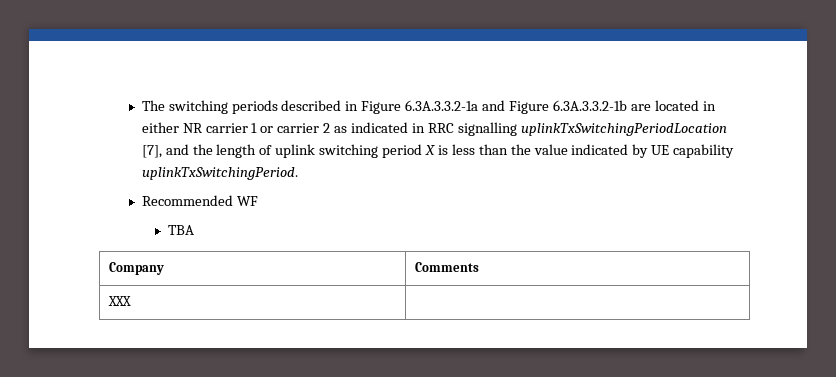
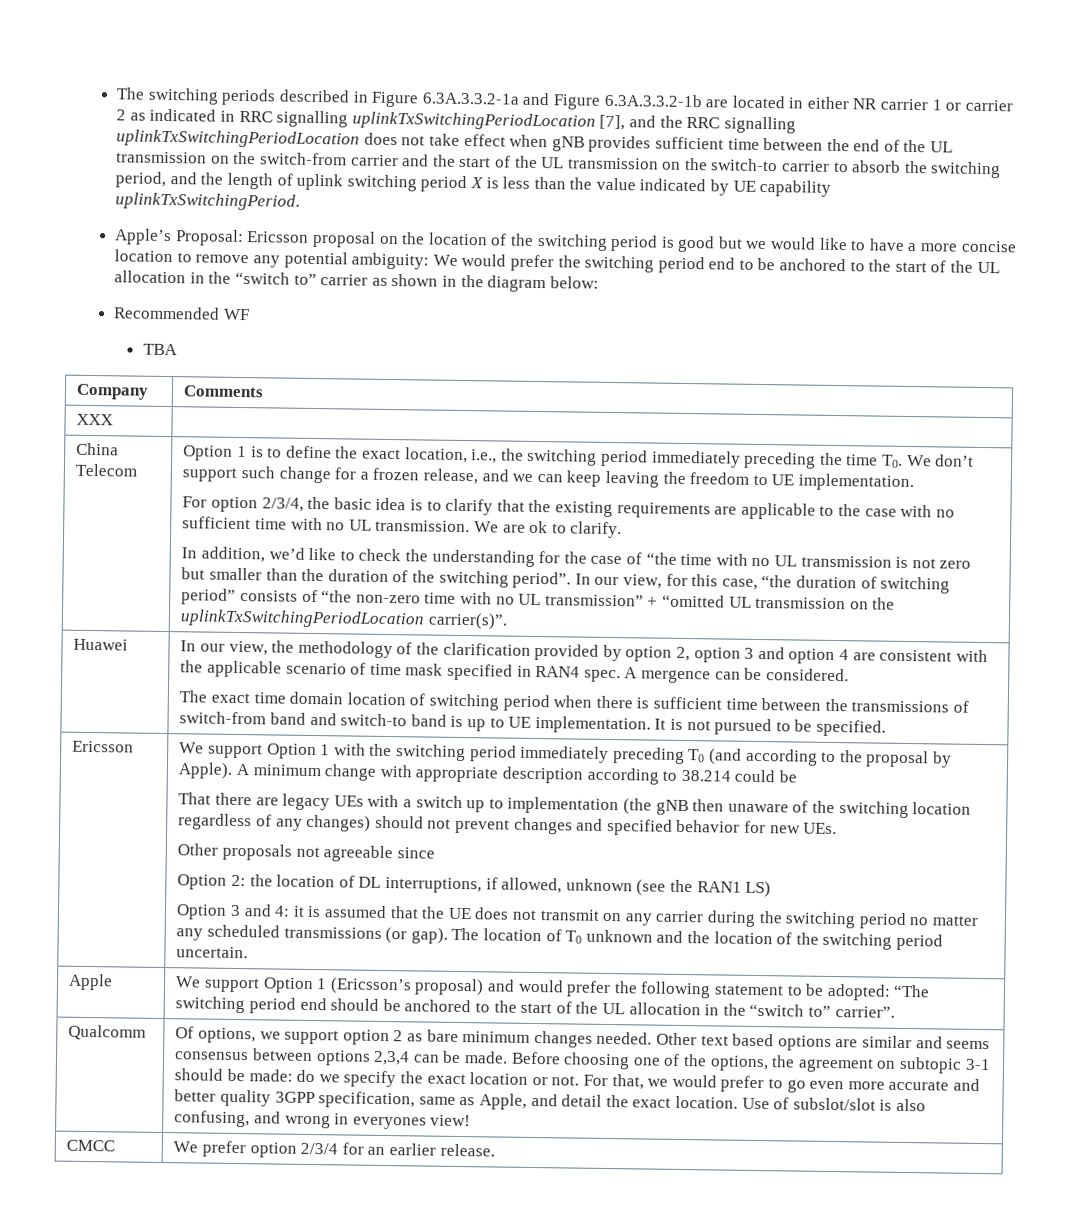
(213, 149) none -> [686,116,796,134] [116,129,954,153] [116,151,1002,179] [115,171,224,188] RRC signalling uplinkTxSwitchingPeriodLocation does not take effect when gNB provides sufficient time between the end of the UL transmission on the switch-from carrier and the start of the UL transmission on the switch-to carrier to absorb the switching period, and the
(298, 173) none -> [114,228,1017,253] [114,249,1000,274] [114,270,599,293] // Apple’s Proposal: Ericsson proposal on the location of the switching period is good but we would like to have a more concise location to remove any potential ambiguity: We would prefer the switching period end to be anchored to the start of the UL allocation in the “switch to” carrier as shown in the diagram below:
(131, 301) none -> [76,442,120,456] [75,463,138,477] [183,445,975,469] [182,466,914,492] [182,496,955,520] [182,516,623,539] [181,546,972,569] [181,567,951,594] [181,588,896,610] [180,609,509,630] [73,638,129,651] [180,640,988,665] [180,660,849,684] [179,690,969,713] [179,711,886,737] [72,740,135,753] [179,742,952,768] [178,762,797,785] [178,792,972,819] [178,813,838,836] [177,843,435,863] [177,874,772,898] [176,904,979,929] [176,924,943,951] [176,946,249,959] [68,973,114,991] [175,976,931,1001] [175,996,895,1018] [68,1024,147,1041] [175,1026,991,1051] [175,1048,991,1074] [174,1068,980,1093] [174,1089,926,1112] [174,1110,472,1130] [66,1139,116,1152] [173,1140,495,1158] // China Telecom | Option 1 is to define the exact location, i.e., the switching period immediately preceding the time T0. We don’t support such change for a frozen release, and we can keep leaving the freedom to UE implementation. // For option 2/3/4, the basic idea is to clarify that the existing requirements are applicable to the case with no sufficient time with no UL transmission. We are ok to clarify. // In addition, we’d like to check the understanding for the case of “the time with no UL transmission is not zero but smaller than the duration of the switching period”. In our view, for this case, “the duration of switching period” consists of “the non-zero time with no UL transmission” + “omitted UL transmission on the uplinkTxSwitchingPeriodLocation carrier(s)”. // Huawei | In our view, the methodology of the clarification provided by option 2, option 3 and option 4 are consistent with the applicable scenario of time mask specified in RAN4 spec. A mergence can be considered. // The exact time domain location of switching period when there is sufficient time between the transmissions of switch-from band and switch-to band is up to UE implementation. It is not pursued to be specified. // Ericsson | We support Option 1 with the switching period immediately preceding T0 (and according to the proposal by Apple). A minimum change with appropriate description according to 38.214 could be // That there are legacy UEs with a switch up to implementation (the gNB then unaware of the switching location regardless of any changes) should not prevent changes and specified behavior for new UEs. // Other proposals not agreeable since // Option 2: the location of DL interruptions, if allowed, unknown (see the RAN1 LS) // Option 3 and 4: it is assumed that the UE does not transmit on any carrier during the switching period no matter any scheduled transmissions (or gap). The location of T0 unknown and the location of the switching period uncertain. // Apple | We support Option 1 (Ericsson’s proposal) and would prefer the following statement to be adopted: “The switching period end should be anchored to the start of the UL allocation in the “switch to” carrier”. // Qualcomm | Of options, we support option 2 as bare minimum changes needed. Other text based options are similar and seems consensus between options 2,3,4 can be made. Before choosing one of the options, the agreement on subtopic 3-1 should be made: do we specify the exact location or not. For that, we would prefer to go even more accurate and better quality 3GPP specification, same as Apple, and detail the exact location. Use of subslot/slot is also confusing, and wrong in everyones view! // CMCC | We prefer option 2/3/4 for an earlier release.

